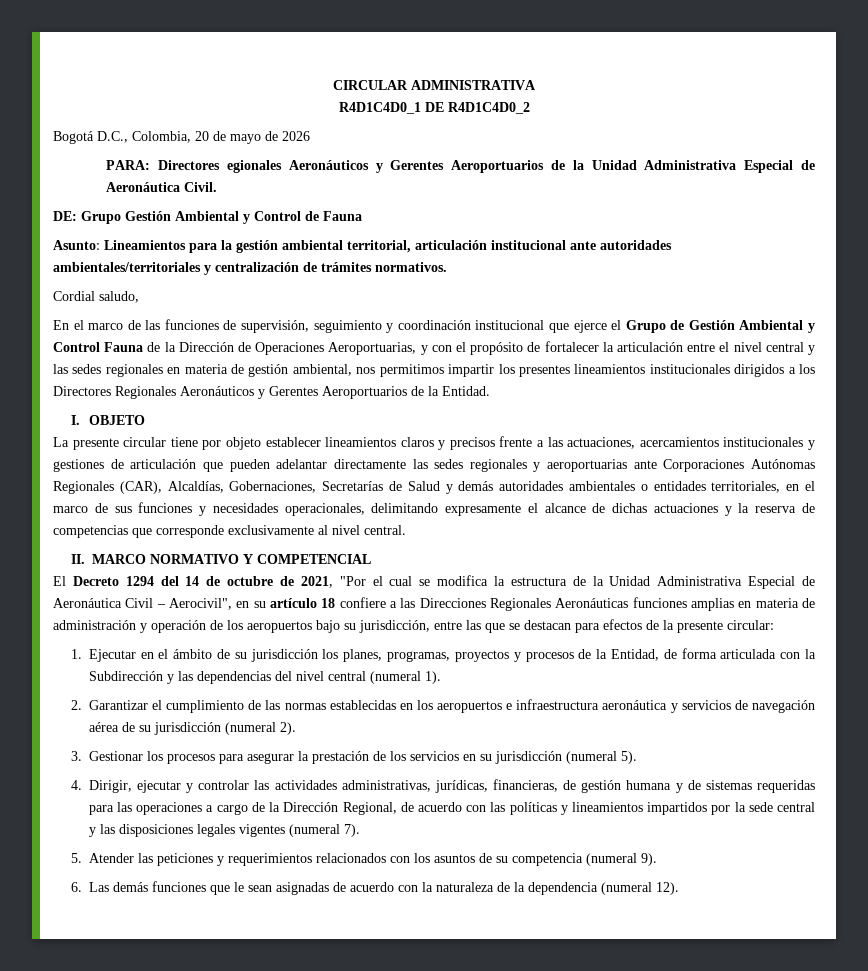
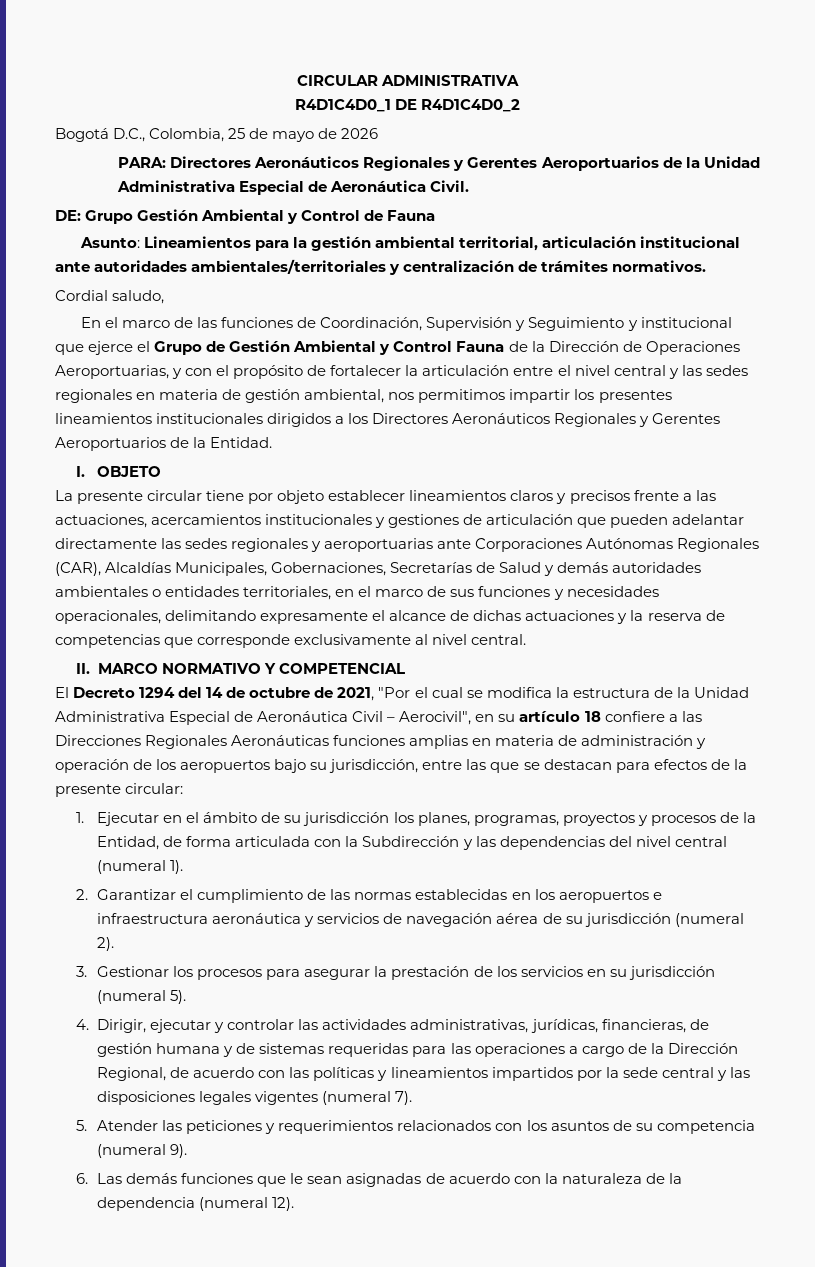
[195,131,209,141] 20 -> [228,128,246,139] 25
[227,160,369,173] egionales Aeronáuticos -> [254,156,451,171] Aeronáuticos Regionales
[241,320,471,333] supervisión, seguimiento y coordinación -> [320,317,638,331] Coordinación, Supervisión y Seguimiento y
[115,386,254,399] Regionales Aeronáuticos -> [452,413,637,427] Aeronáuticos Regionales
[167,481,224,493] Alcaldías, -> [105,562,268,576] Alcaldías Municipales,

